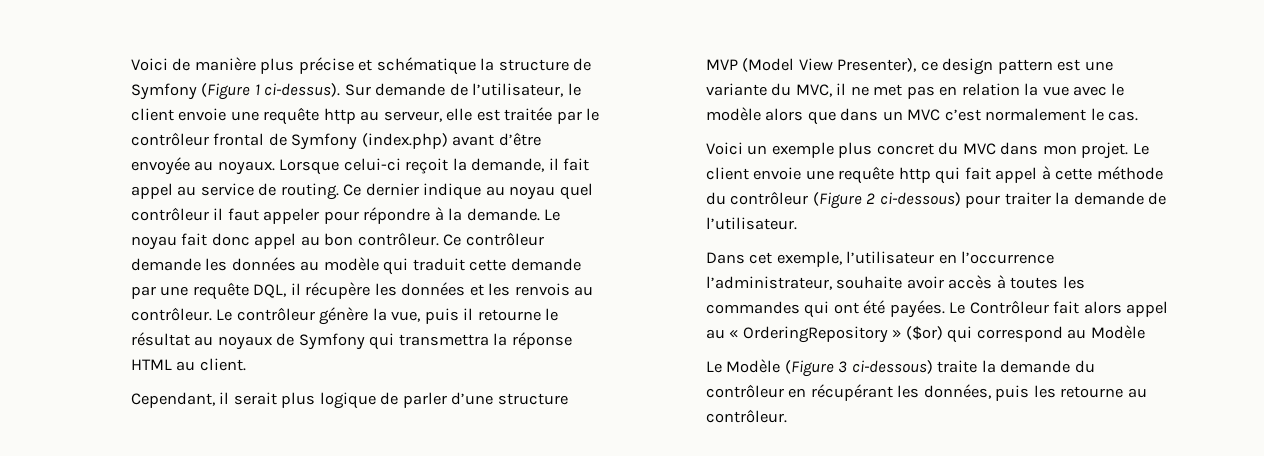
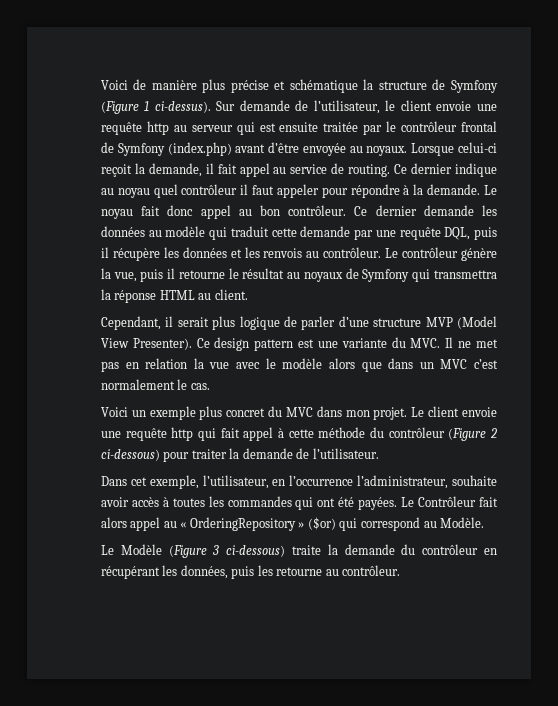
[383,108,500,122] serveur, elle est -> [191,122,319,135] serveur qui est ensuite
[465,232,544,246] contrôleur -> [375,205,417,216] dernier
(287, 291) none -> [474,227,498,240] puis
[837,58,938,72] Presenter), ce -> [132,338,210,350] Presenter). Ce
[795,83,847,97] MVC, il -> [410,337,454,348] MVC. Il
[846,251,935,264] l’utilisateur -> [202,475,269,489] l’utilisateur,
[1090,325,1145,339] Modèle -> [440,517,485,528] Modèle.

